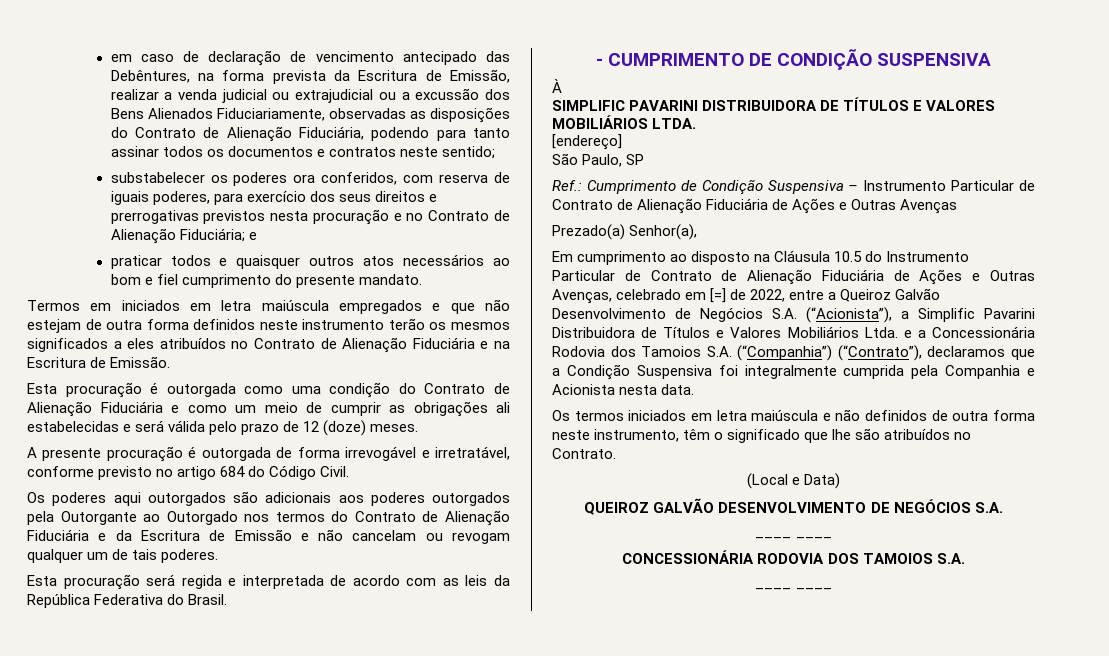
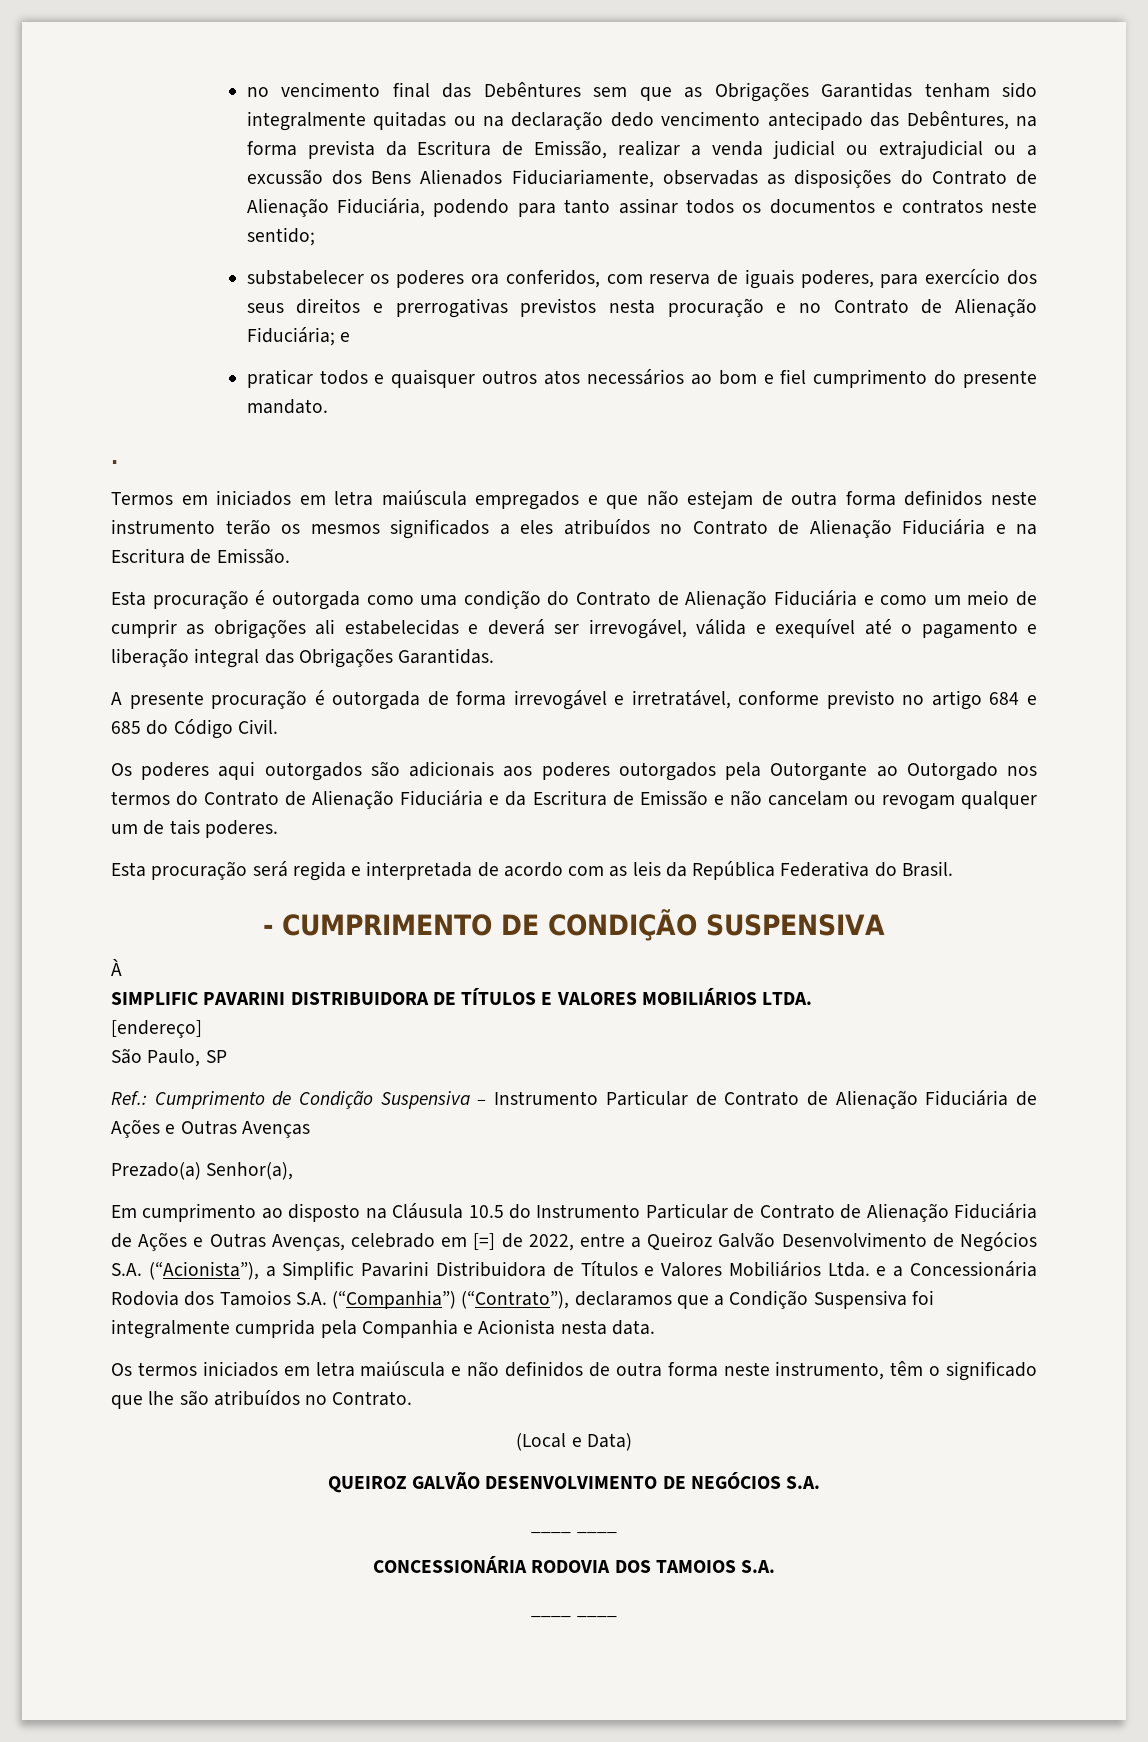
[110,50,307,66] em caso de declaração de -> [246,82,1037,102] [246,111,654,131] no vencimento final das Debêntures sem que as Obrigações Garantidas tenham sido integralmente quitadas ou na declaração dedo
(422, 279) none -> [111,460,118,464] // .
[135,420,419,436] será válida pelo prazo de 12 (doze) meses. -> [487,619,1037,639] [111,648,495,668] deverá ser irrevogável, válida e exequível até o pagamento e liberação integral das Obrigações Garantidas.
(246, 471) none -> [1027,695,1037,705] [111,721,141,734] e 685

